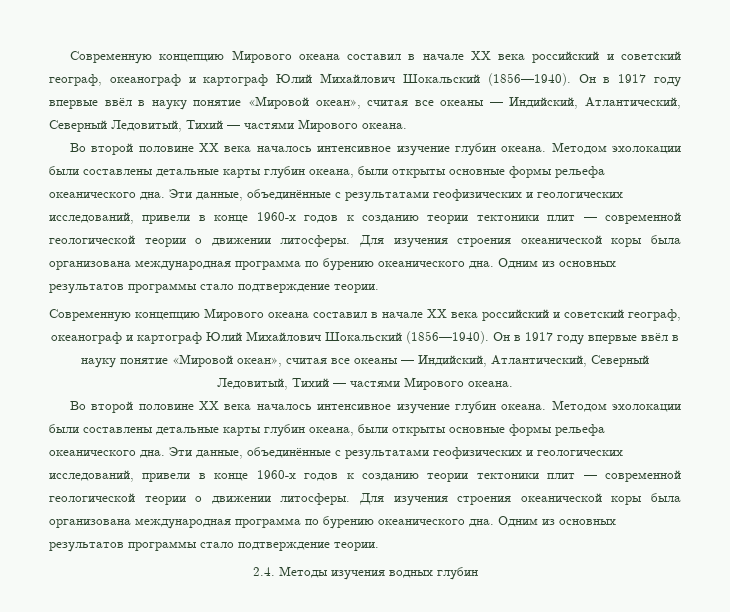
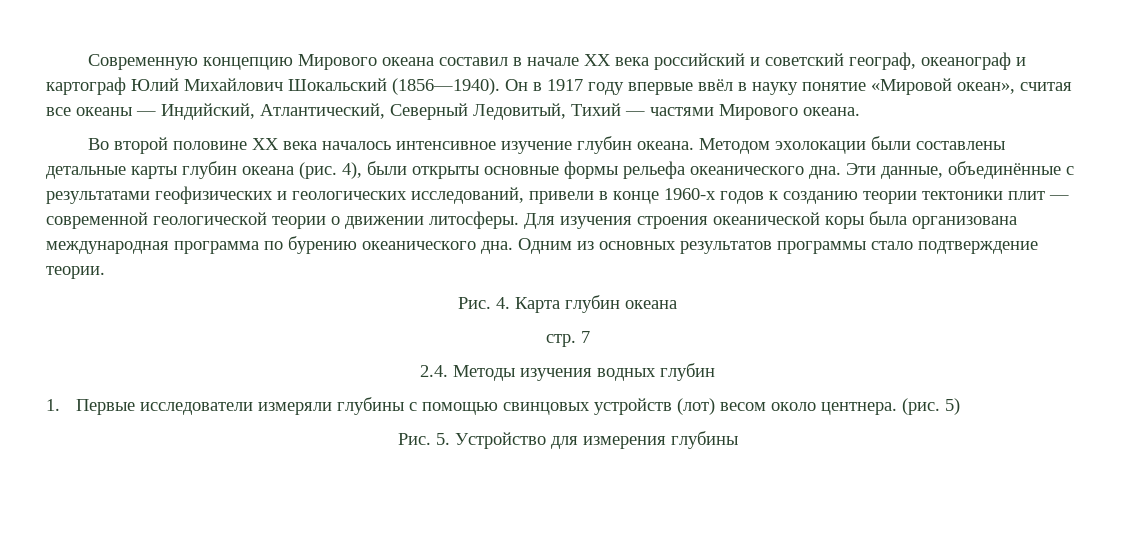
[309,169,354,178] океана, -> [242,162,362,179] океана (рис. 4),
[49,308,681,322] [51,331,679,345] [81,354,649,368] [217,377,513,390] [70,400,681,414] [49,424,605,437] [49,447,623,460] [49,470,681,482] [49,493,682,506] [49,516,616,529] [49,541,379,552] Современную концепцию Мирового океана составил в начале XX века российский и советский географ, океанограф и картограф Юлий Михайлович Шокальский (1856—1940). Он в 1917 году впервые ввёл в науку понятие «Мировой океан», считая все океаны — Индийский, Атлантический, Северный Ледовитый, Тихий — частями Мирового океана. // Во второй половине XX века началось интенсивное изучение глубин океана. Методом эхолокации были составлены детальные карты глубин океана, были открыты основные формы рельефа океанического дна. Эти данные, объединённые с результатами геофизических и геологических исследований, привели в конце 1960-х годов к созданию теории тектоники плит — современной геологической теории о движении литосферы. Для изучения строения океанической коры была организована международная программа по бурению океанического дна. Одним из основных результатов программы стало подтверждение теории. -> [458,295,677,313] [545,331,590,347] Рис. 4. Карта глубин океана // стр. 7
(478, 573) none -> [46,397,961,415] [397,431,738,449] // 1. Первые исследователи измеряли глубины с помощью свинцовых устройств (лот) весом около центнера. (рис. 5) // Рис. 5. Устройство для измерения глубины

